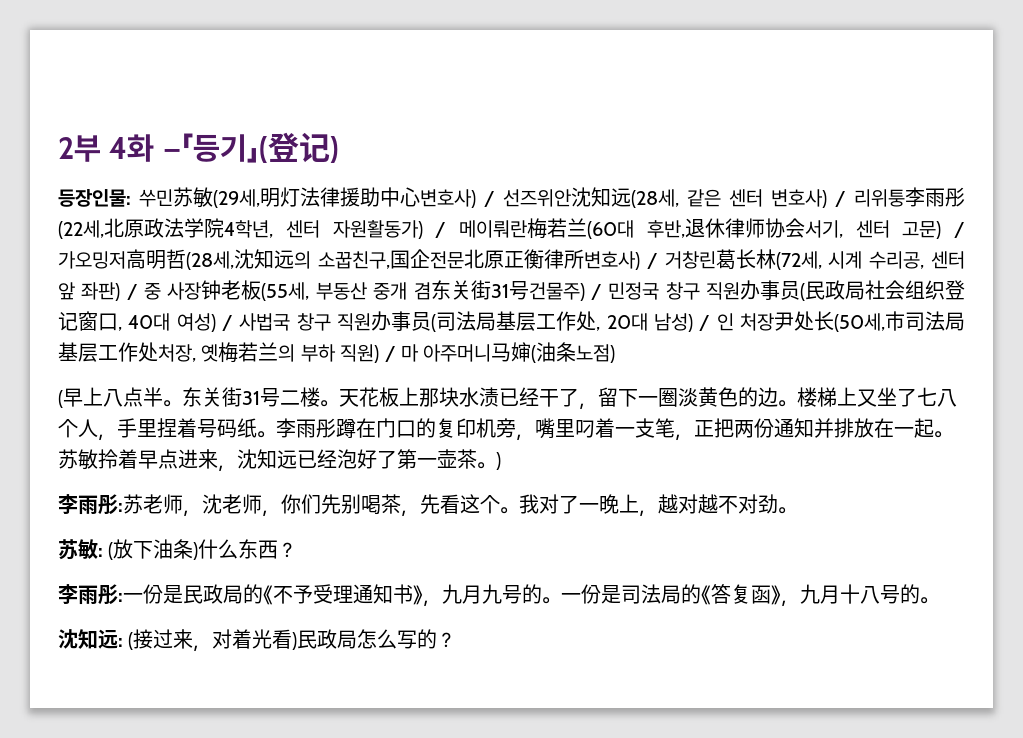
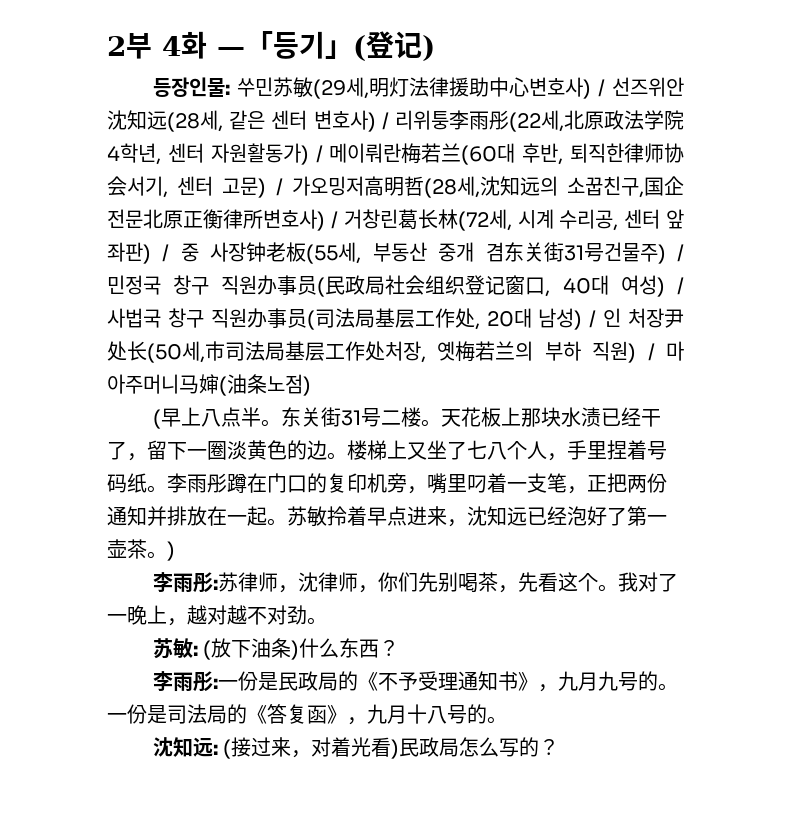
[684,218,725,238] 退休 -> [570,143,624,163] 퇴직한
[143,494,242,517] 老师，沈老 -> [238,572,339,593] 律师，沈律

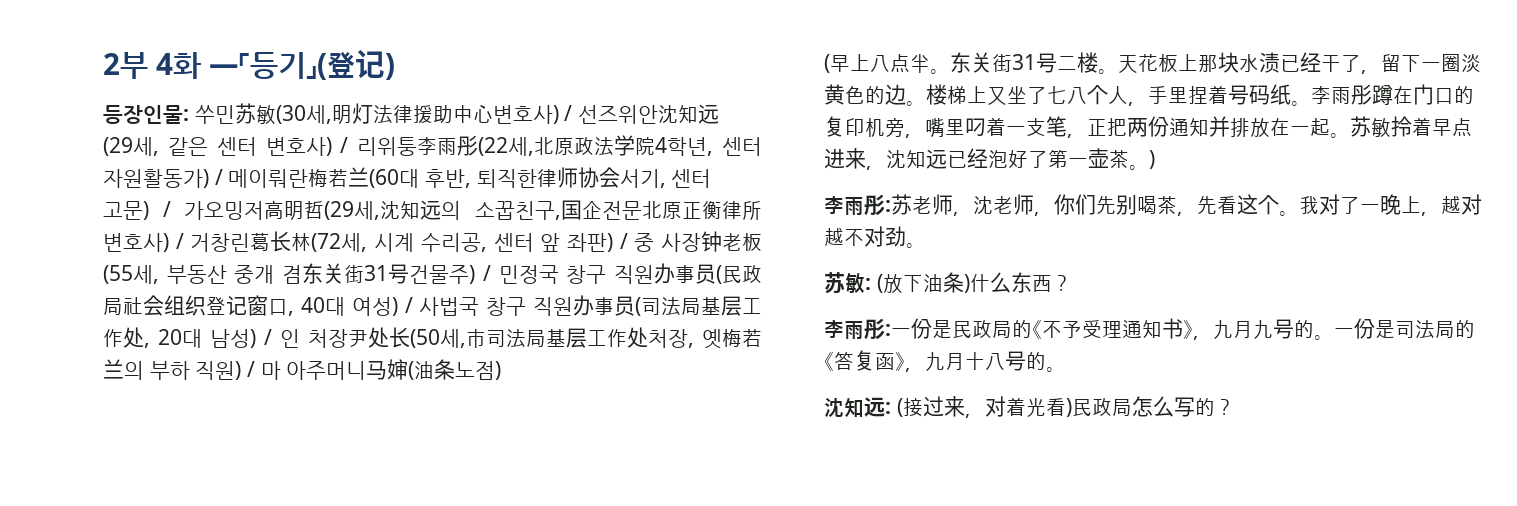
[313,77,370,99] (29세, -> [275,105,332,124] (30세,
[167,110,223,132] (28세, -> [103,137,159,156] (29세,
[423,176,480,198] (28세, -> [324,201,381,220] (29세,
[238,572,339,593] 律师，沈律 -> [912,194,1013,216] 老师，沈老

